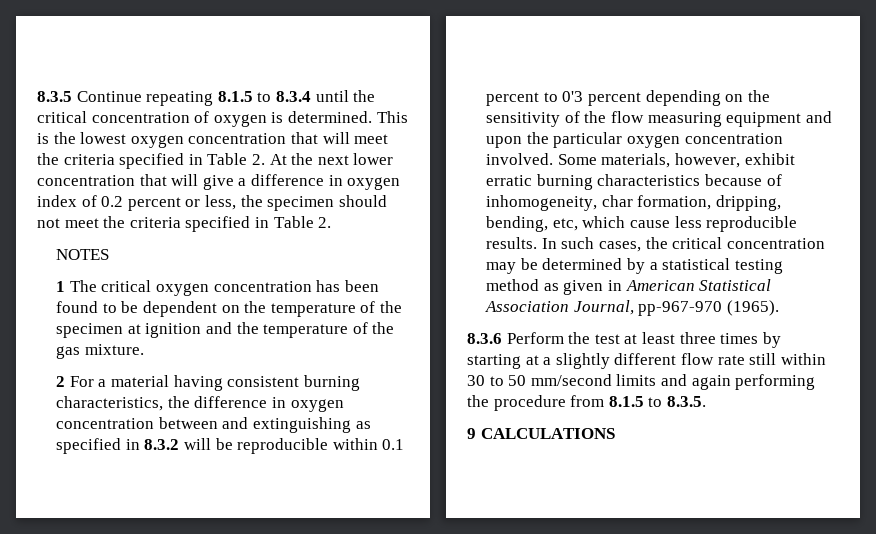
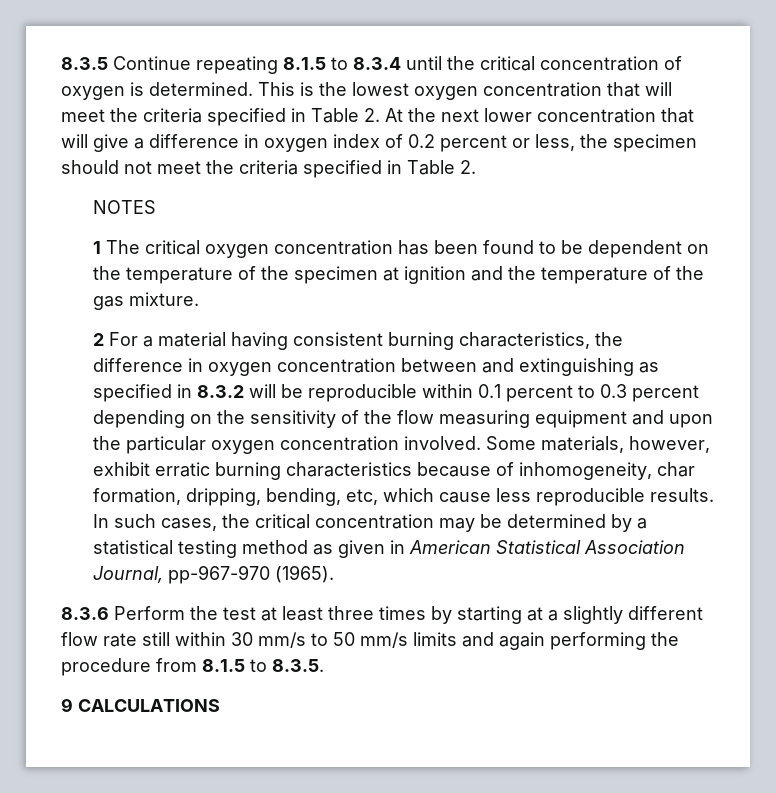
[562,91,584,102] 0'3 -> [600,384,628,398] 0.3
(485, 380) none -> [258,632,306,648] mm/s
[530,374,612,386] mm/second -> [360,632,408,648] mm/s

